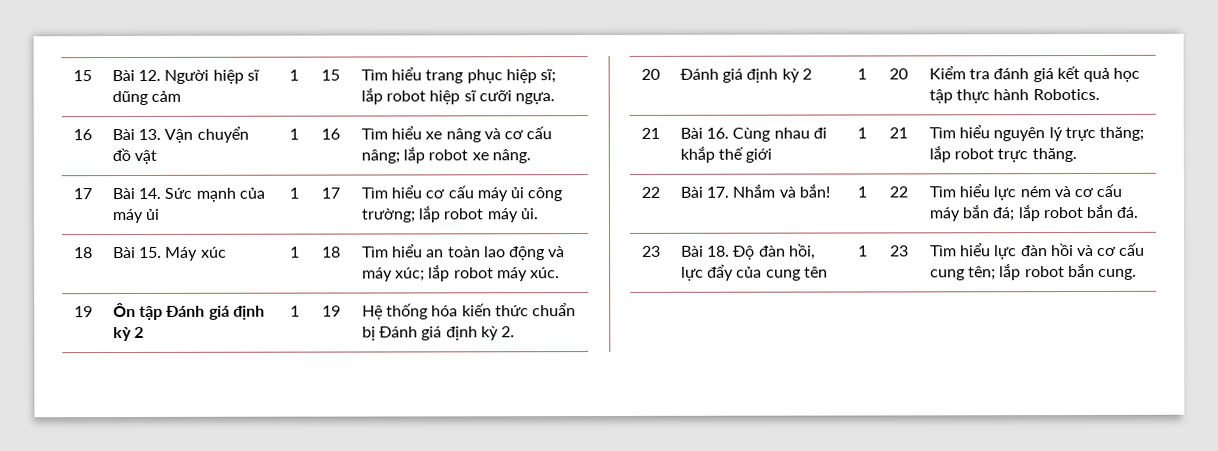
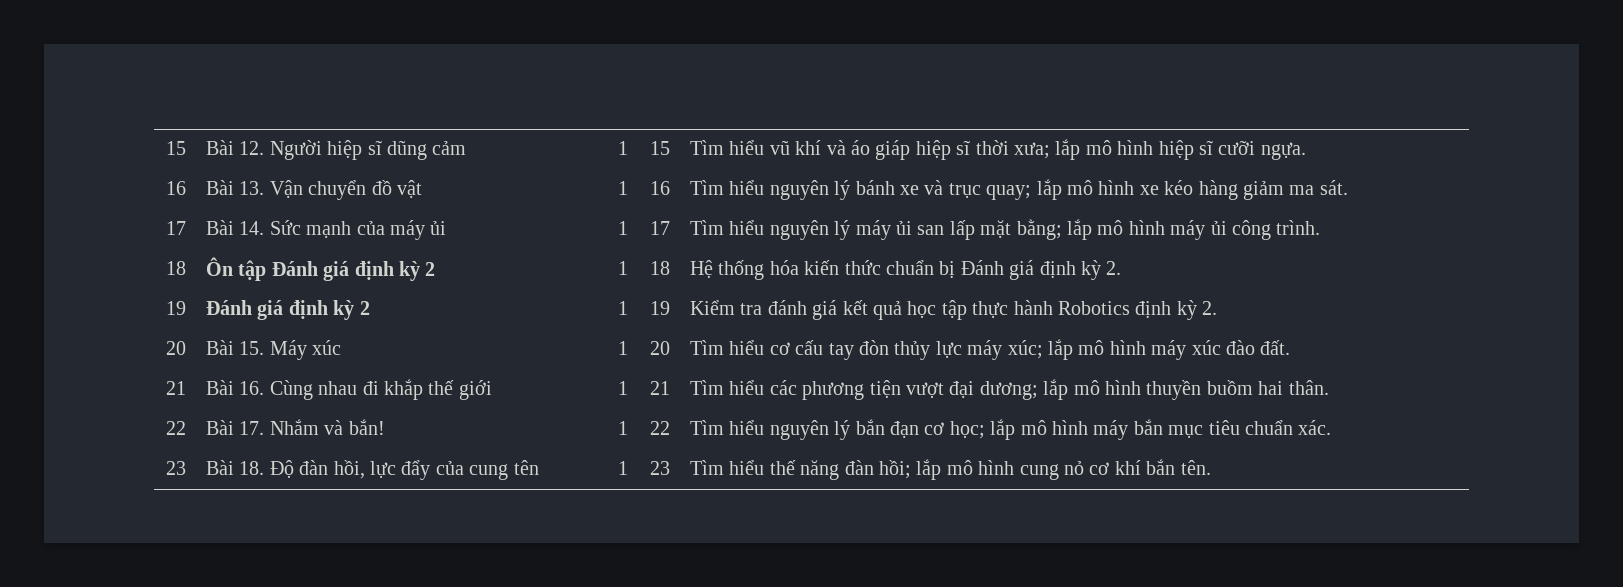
[425,69,556,84] [360,88,427,105] trang phục hiệp sĩ; lắp robot -> [769,139,1154,160] vũ khí và áo giáp hiệp sĩ thời xưa; lắp mô hình
[425,126,553,143] [360,147,531,164] xe nâng và cơ cấu nâng; lắp robot xe nâng. -> [769,179,1348,200] nguyên lý bánh xe và trục quay; lắp mô hình xe kéo hàng giảm ma sát.
[425,185,563,202] [360,206,538,223] [73,247,93,259] [112,246,227,261] [290,246,300,258] [322,246,341,258] [361,244,566,261] [361,265,560,282] [73,306,93,318] cơ cấu máy ủi công trường; lắp robot máy ủi. // 18 | Bài 15. Máy xúc | 1 | 18 | Tìm hiểu an toàn lao động và máy xúc; lắp robot máy xúc. // 19 -> [769,219,1321,240] [166,261,186,275] nguyên lý máy ủi san lấp mặt bằng; lắp mô hình máy ủi công trình. // 18
[322,305,341,317] 19 -> [650,261,670,275] 18
[640,68,660,80] [679,68,812,83] [857,68,867,80] [889,68,908,80] 20 | Đánh giá định kỳ 2 | 1 | 20 -> [166,301,186,315] [205,300,370,320] [617,301,628,315] [650,301,670,315] 19 | Đánh giá định kỳ 2 | 1 | 19
[1032,88,1100,101] Robotics. -> [1057,300,1218,320] [166,341,186,355] [205,340,342,360] [617,341,628,355] [650,341,670,355] [689,339,1291,360] Robotics định kỳ 2. // 20 | Bài 15. Máy xúc | 1 | 20 | Tìm hiểu cơ cấu tay đòn thủy lực máy xúc; lắp mô hình máy xúc đào đất.
[993,126,1144,142] [928,146,1077,163] nguyên lý trực thăng; lắp robot trực thăng. -> [769,379,1329,400] các phương tiện vượt đại dương; lắp mô hình thuyền buồm hai thân.
[993,183,1123,201] [928,204,1139,222] lực ném và cơ cấu máy bắn đá; lắp robot bắn đá. -> [769,419,1332,440] nguyên lý bắn đạn cơ học; lắp mô hình máy bắn mục tiêu chuẩn xác.
[994,242,1146,260] [929,263,1137,281] lực đàn hồi và cơ cấu cung tên; lắp robot bắn cung. -> [769,459,1211,480] thế năng đàn hồi; lắp mô hình cung nỏ cơ khí bắn tên.

